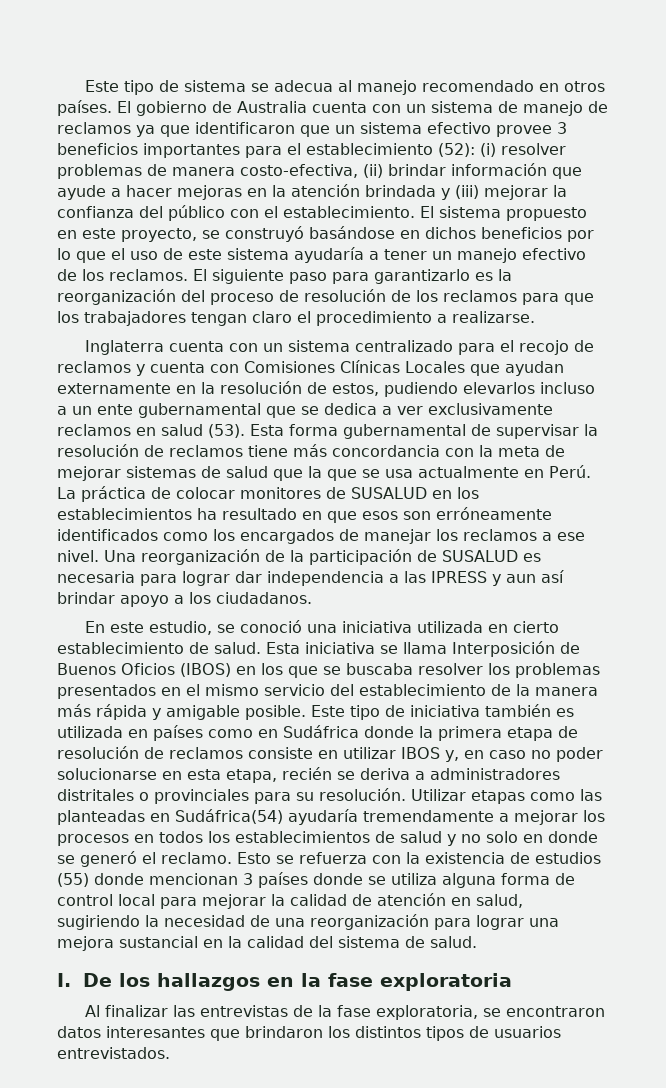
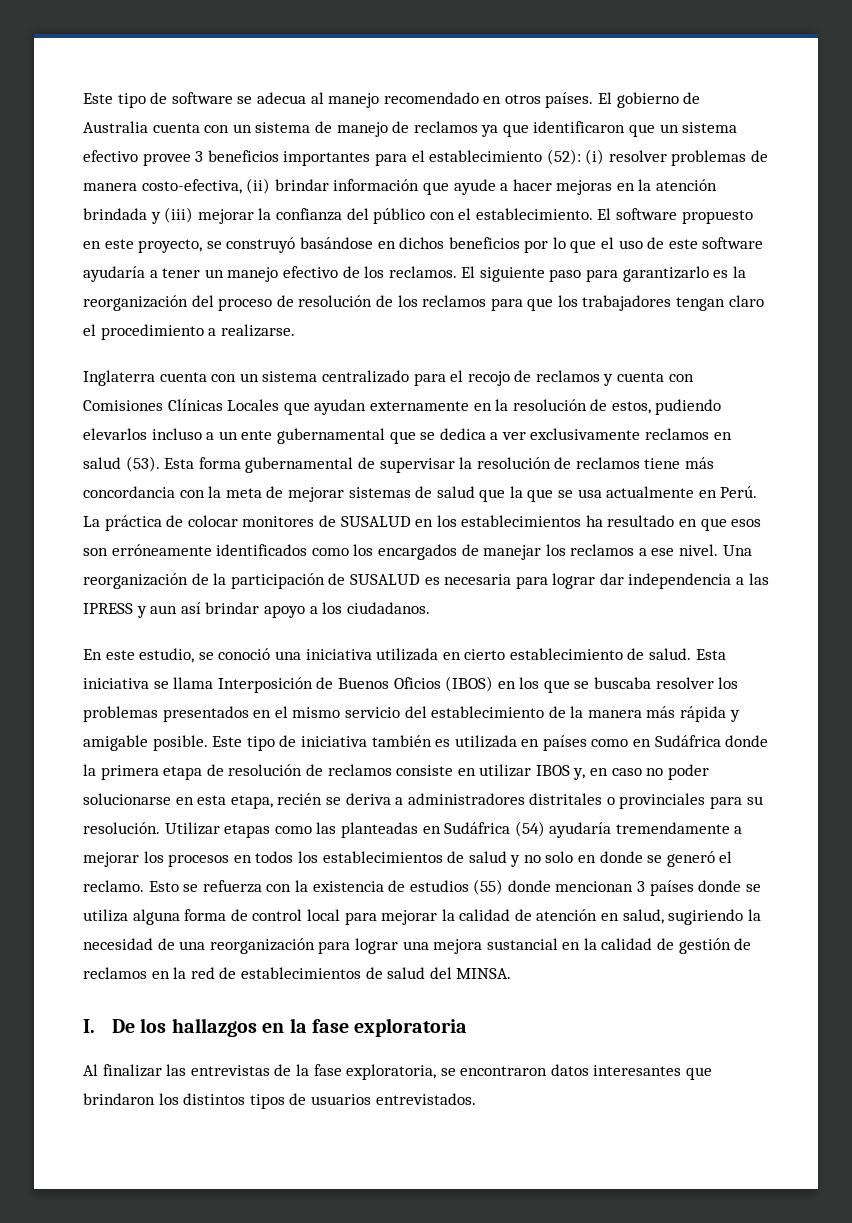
[84,80,246,95] Este tipo de sistema -> [83,92,233,108] Este tipo de software
[439,206,501,218] sistema -> [616,208,678,220] software
[227,248,289,260] sistema -> [702,237,764,249] software
[175,809,283,824] Sudáfrica(54) -> [444,821,545,837] Sudáfrica (54)
[309,936,477,948] del sistema de salud. -> [657,938,752,954] [83,967,512,979] de gestión de reclamos en la red de establecimientos de salud del MINSA.

